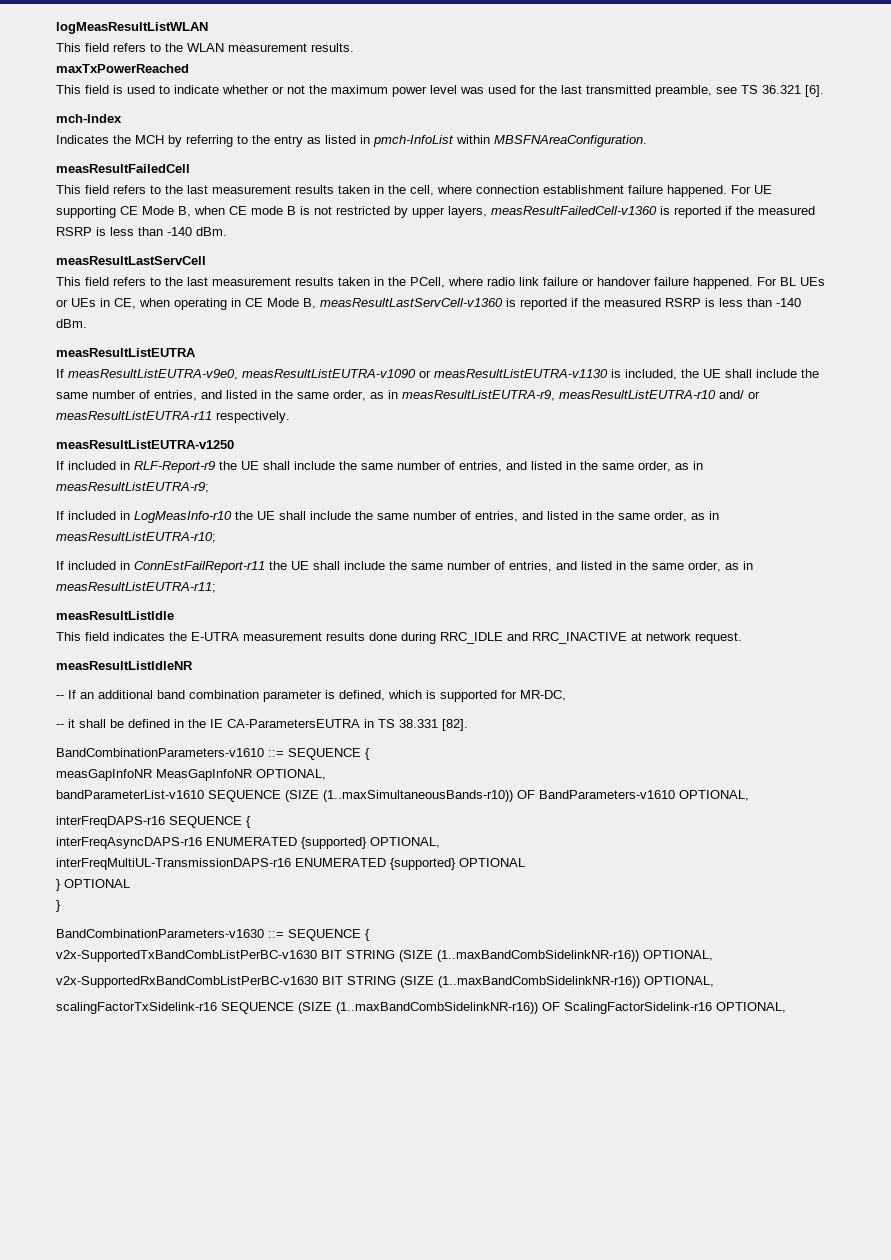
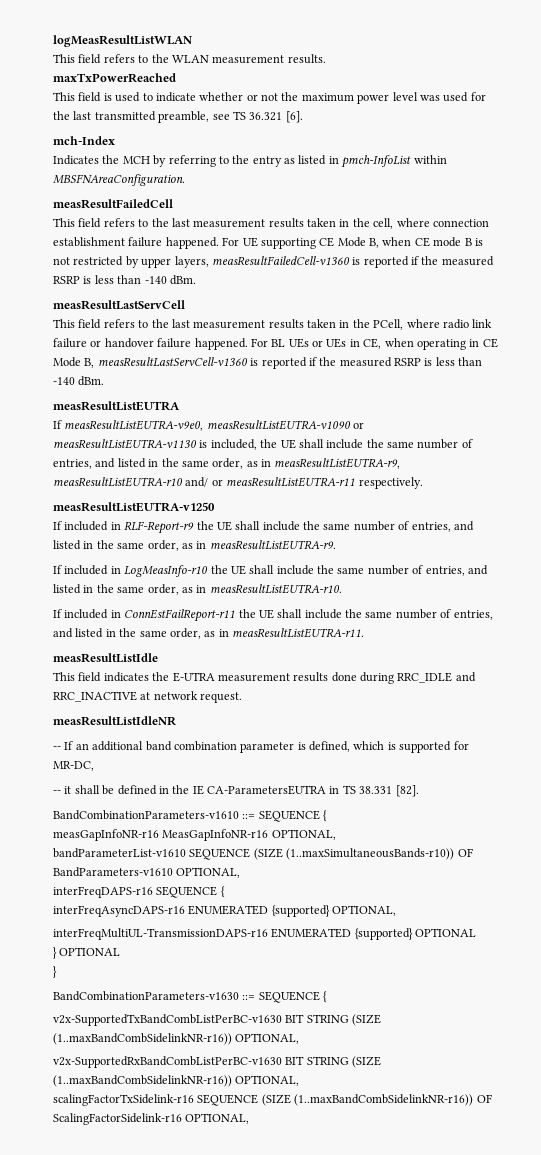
[56,482,209,493] measResultListEUTRA-r9; -> [209,540,336,550] measResultListEUTRA-r9.
[56,532,216,543] measResultListEUTRA-r10; -> [209,584,342,594] measResultListEUTRA-r10.
[56,582,216,593] measResultListEUTRA-r11; -> [232,628,364,638] measResultListEUTRA-r11.
[56,769,252,781] measGapInfoNR MeasGapInfoNR -> [53,829,269,841] measGapInfoNR-r16 MeasGapInfoNR-r16

